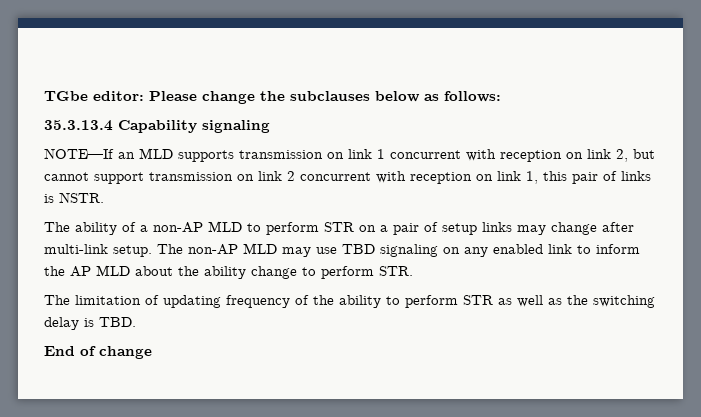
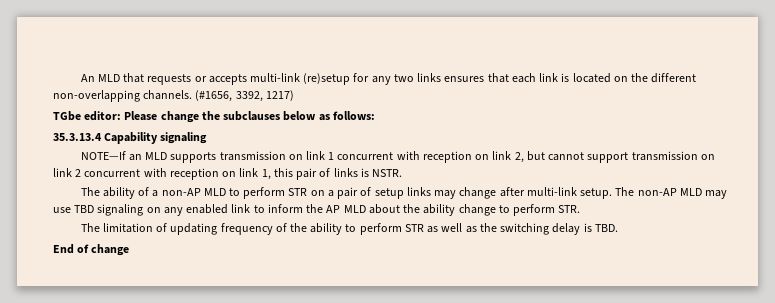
(44, 96) none -> [80,73,697,85] [53,90,294,102] An MLD that requests or accepts multi-link (re)setup for any two links ensures that each link is located on the different non-overlapping channels. (#1656, 3392, 1217) //

